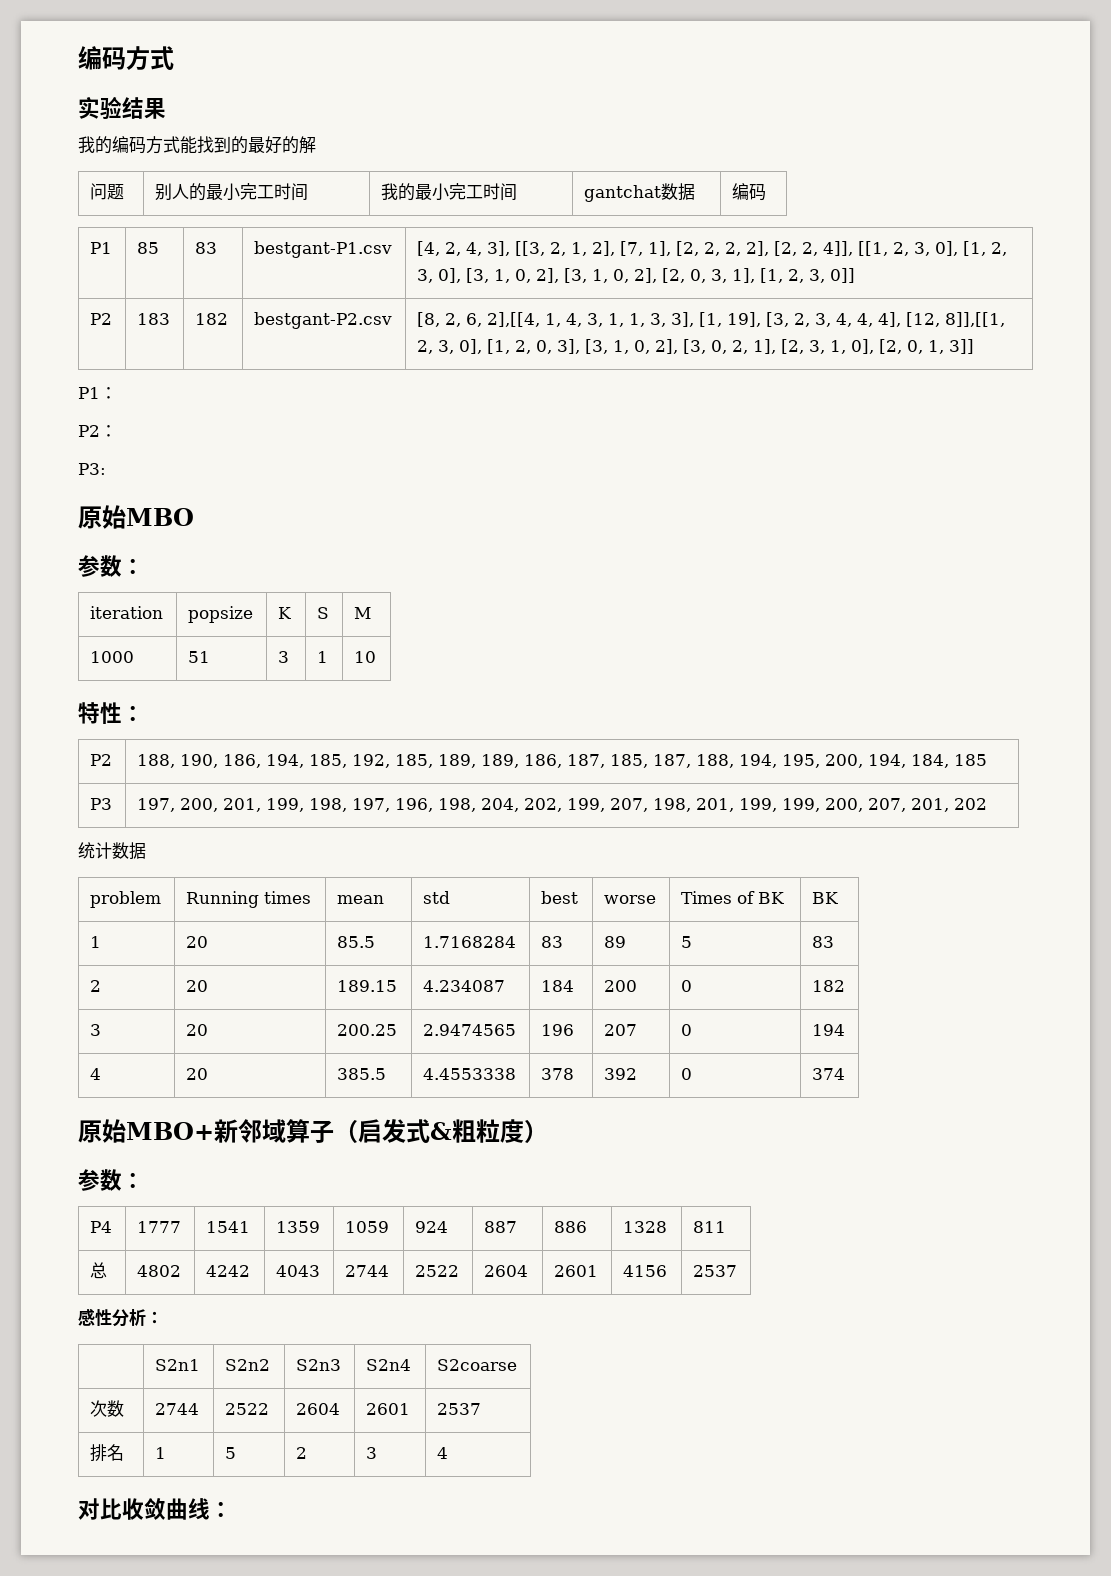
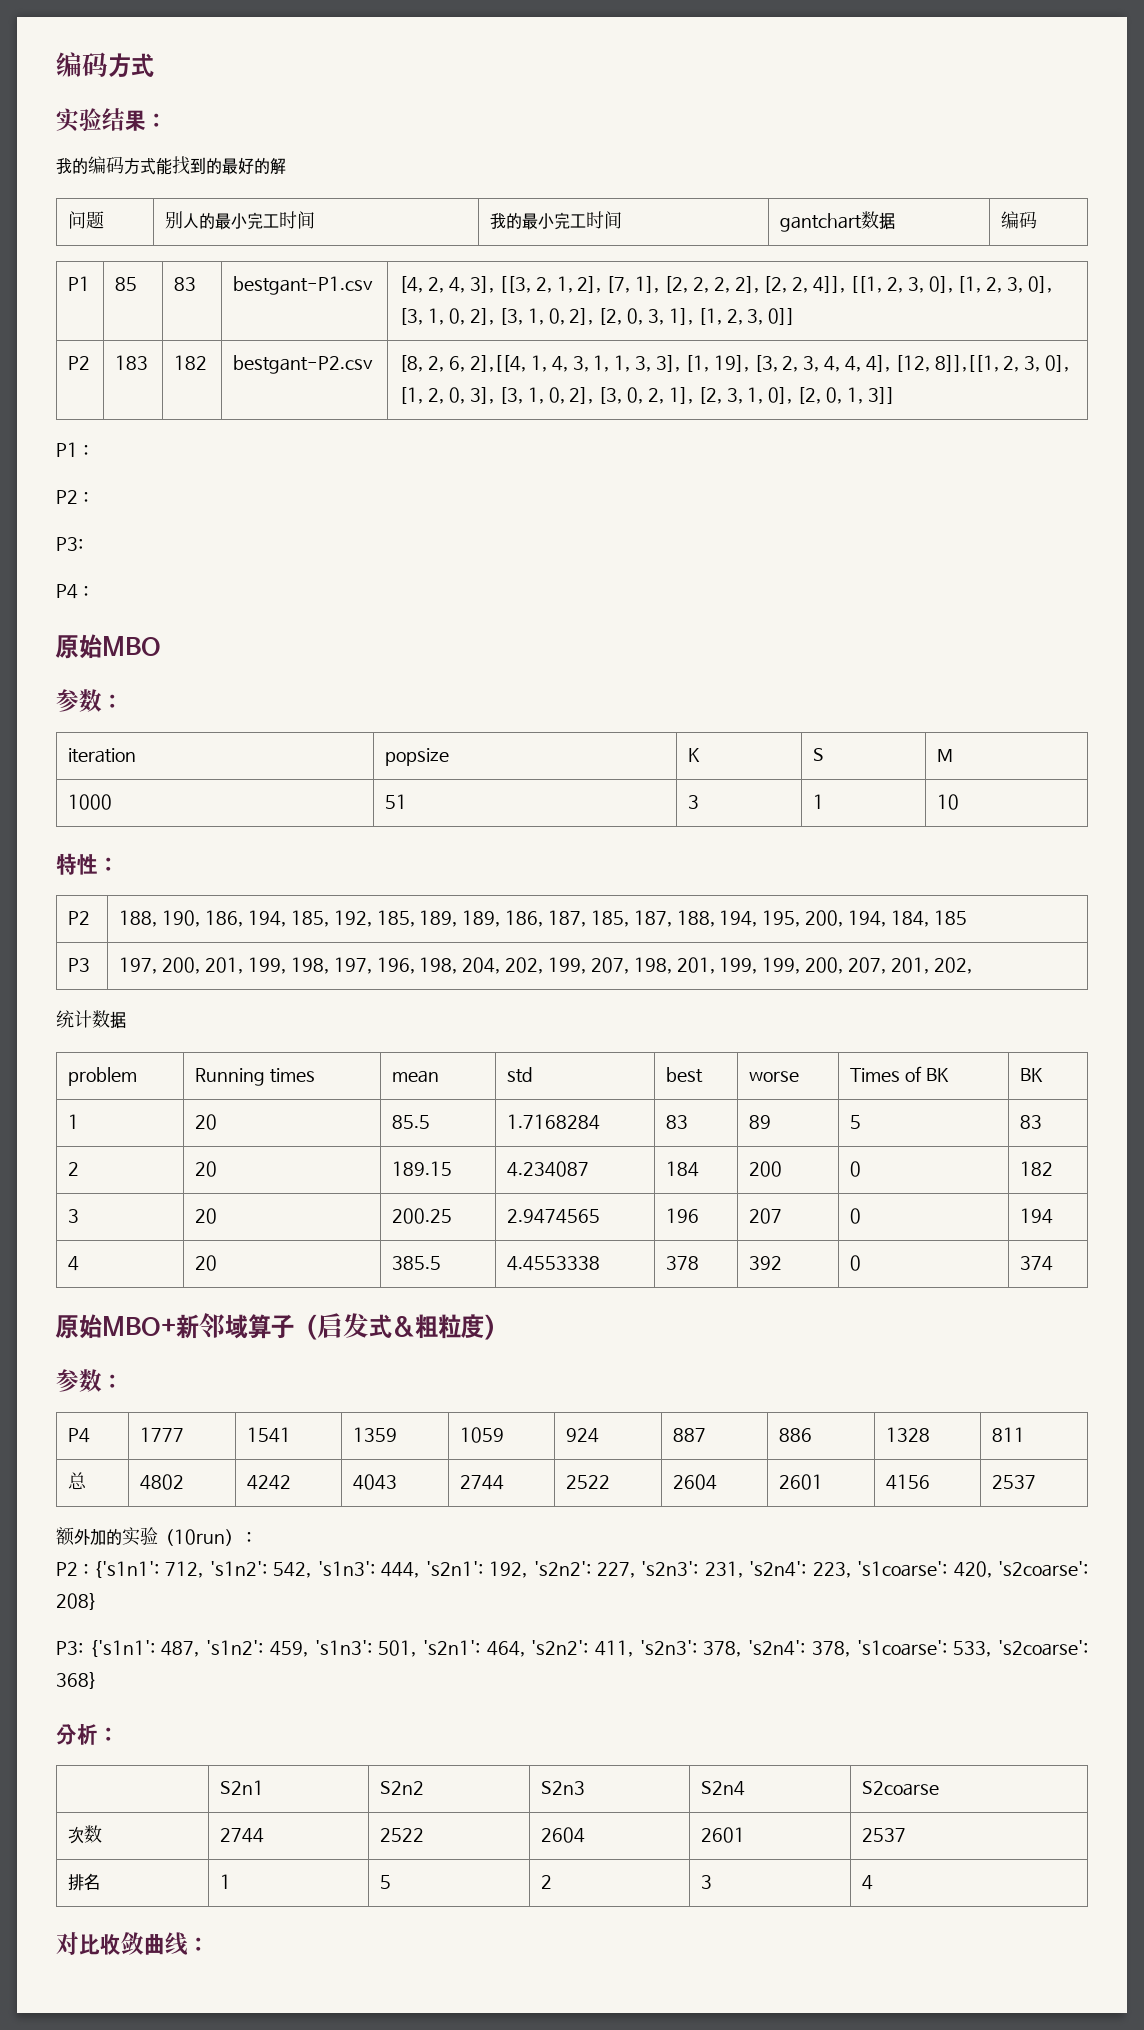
(166, 108) none -> [146,113,167,128] ：
[584,185,662,202] gantchat -> [780,213,863,232] gantchart
(106, 469) none -> [56,584,94,599] // P4：
[954,798,988,810] 202 -> [933,957,972,974] 202,
[78,1308,112,1326] 感性 -> [56,1527,257,1546] [56,1561,1088,1578] [56,1593,97,1610] [56,1640,1089,1657] [56,1672,97,1689] 额外加的实验（10run）： // P2：{'s1n1': 712, 's1n2': 542, 's1n3': 444, 's2n1': 192, 's2n2': 227, 's2n3': 231, 's2n4': 223, 's1coarse': 420, 's2coarse': 208} // P3: {'s1n1': 487, 's1n2': 459, 's1n3': 501, 's2n1': 464, 's2n2': 411, 's2n3': 378, 's2n4': 378, 's1coarse': 533, 's2coarse': 368} //

